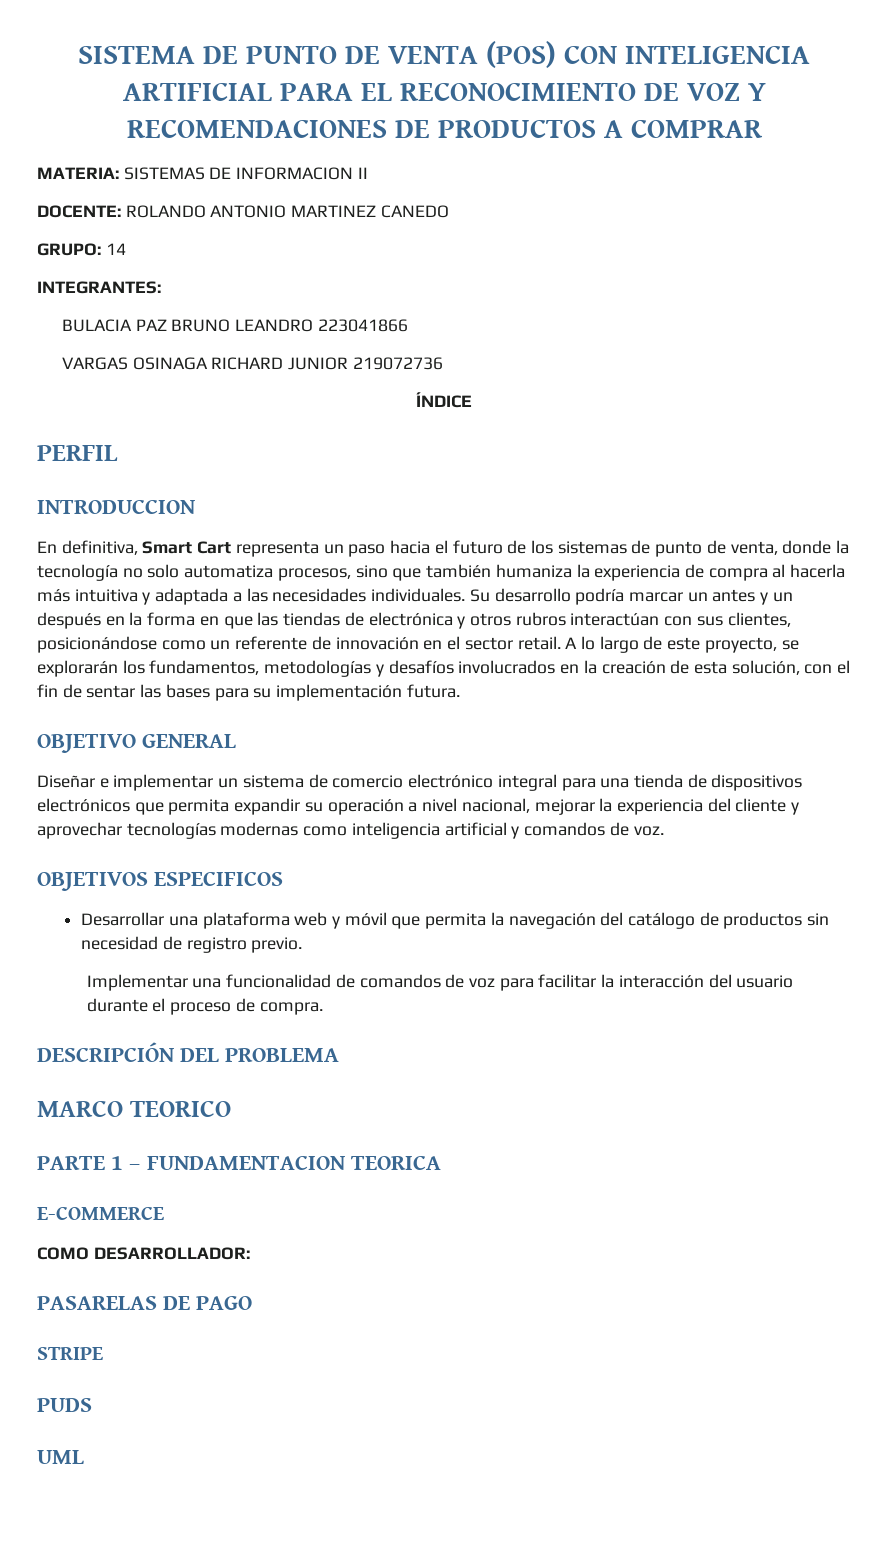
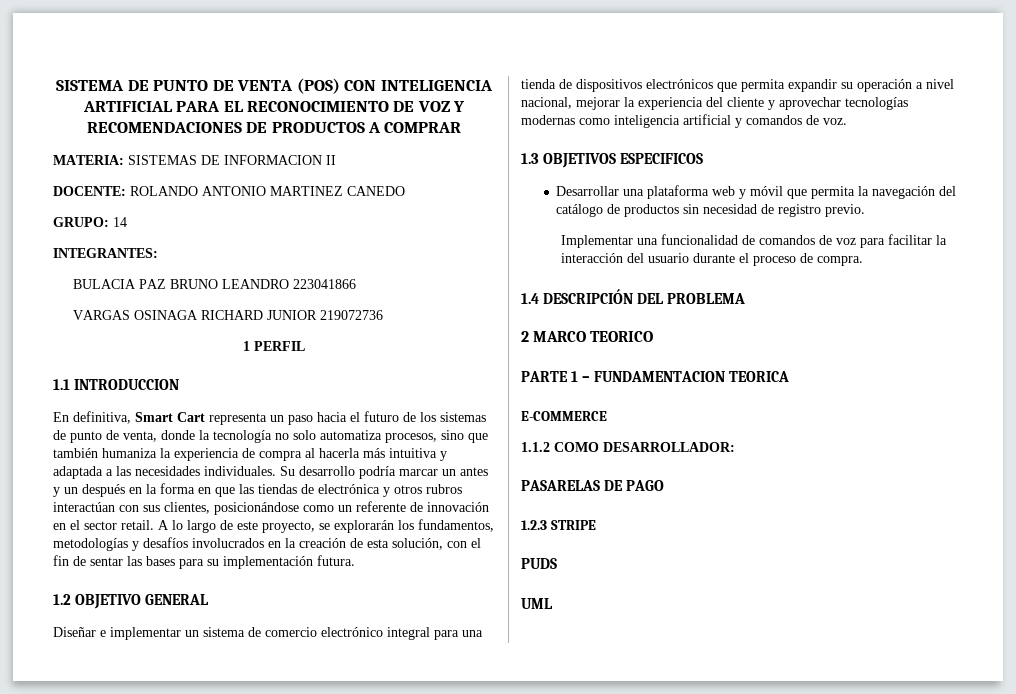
[416,392,472,408] ÍNDICE // -> [243,341,250,351] 1
(118, 453) none -> [53,379,70,390] 1.1
(460, 691) none -> [53,594,71,605] 1.2
(664, 831) none -> [521,153,539,164] 1.3
(323, 1008) none -> [521,293,539,304] 1.4
(340, 1055) none -> [521,331,529,342] 2
(164, 1213) none -> [521,442,550,452] 1.1.2
(253, 1303) none -> [521,520,547,530] 1.2.3

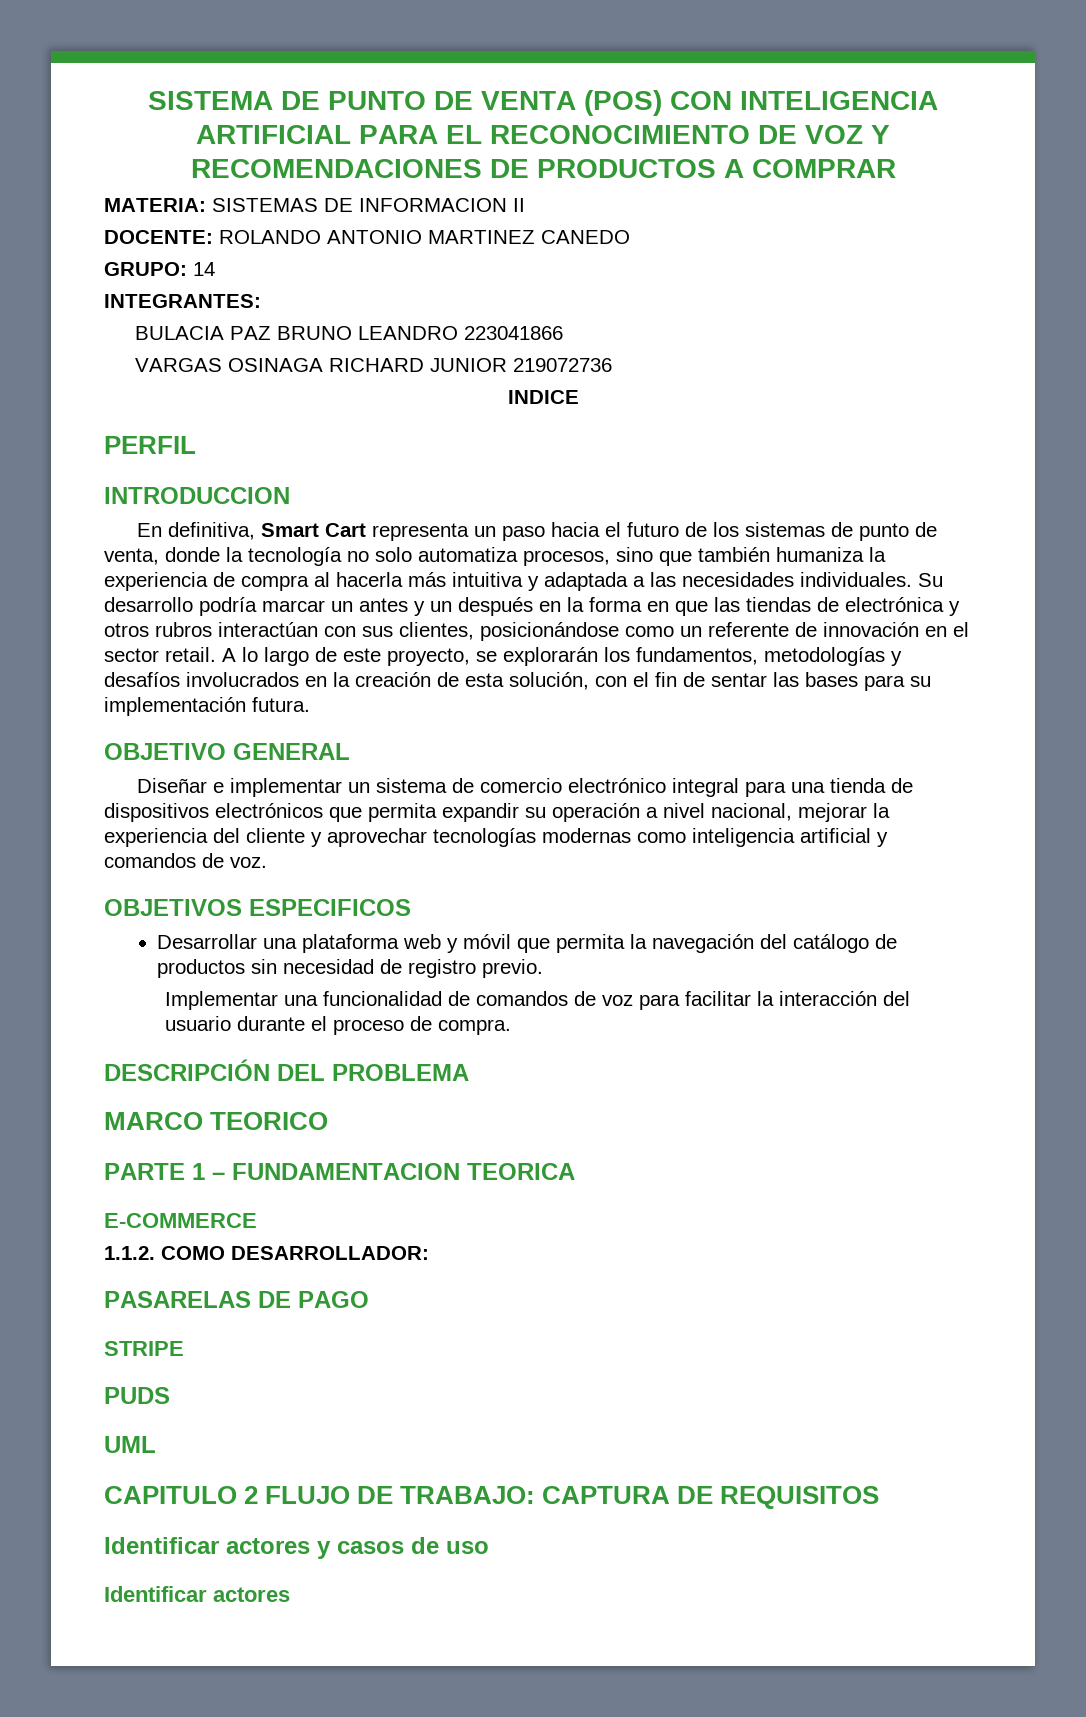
[243,341,250,351] 1 -> [507,390,579,404] INDICE //
[53,379,70,390] 1.1 -> (196, 445) none
[53,594,71,605] 1.2 -> (310, 704) none
[521,153,539,164] 1.3 -> (267, 862) none
[521,293,539,304] 1.4 -> (512, 1027) none
[521,331,529,342] 2 -> (469, 1072) none
[521,442,550,452] 1.1.2 -> [104,1246,155,1260] 1.1.2.
[521,520,547,530] 1.2.3 -> (369, 1299) none
(553, 603) none -> [104,1486,880,1509] [104,1537,489,1559] [104,1586,290,1602] // CAPITULO 2 FLUJO DE TRABAJO: CAPTURA DE REQUISITOS // Identificar actores y casos de uso // Identificar actores

